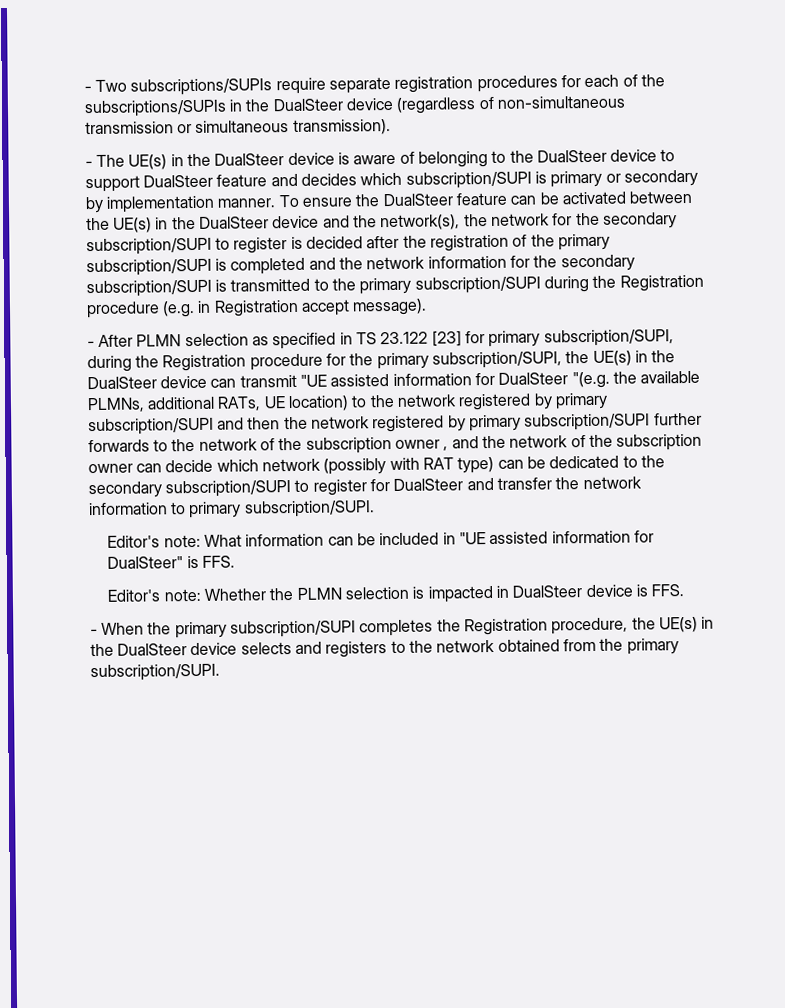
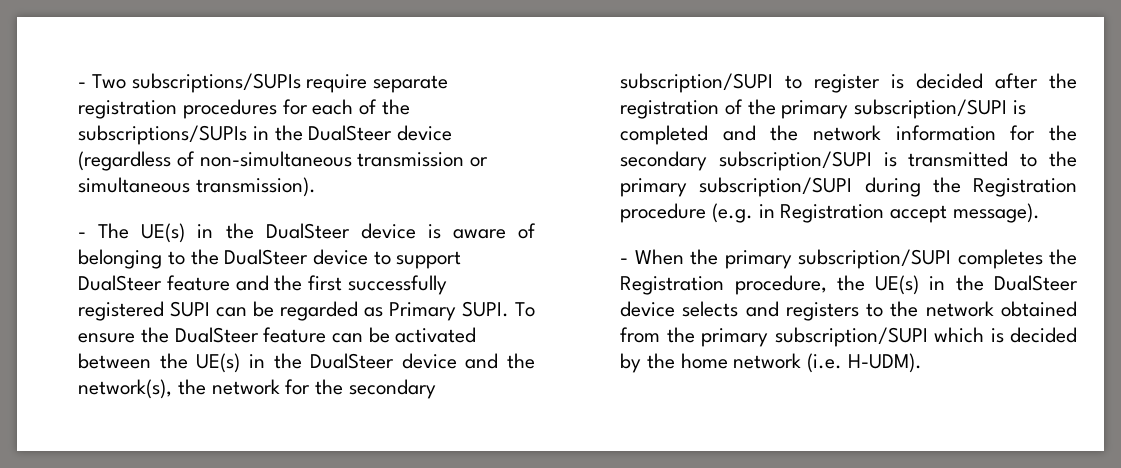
[300,169,698,189] [84,195,276,214] decides which subscription/SUPI is primary or secondary by implementation manner. -> [274,275,447,295] [78,301,510,321] the first successfully registered SUPI can be regarded as Primary SUPI.
[86,329,674,350] [86,350,676,373] [86,370,701,390] [86,392,608,413] [87,412,702,436] [87,433,703,454] [87,455,665,475] [87,476,642,499] [87,500,375,519] [107,530,654,548] [107,555,236,569] [107,584,685,603] // - After PLMN selection as specified in TS 23.122 [23] for primary subscription/SUPI, during the Registration procedure for the primary subscription/SUPI, the UE(s) in the DualSteer device can transmit "UE assisted information for DualSteer "(e.g. the available PLMNs, additional RATs, UE location) to the network registered by primary subscription/SUPI and then the network registered by primary subscription/SUPI further forwards to the network of the subscription owner , and the network of the subscription owner can decide which network (possibly with RAT type) can be dedicated to the secondary subscription/SUPI to register for DualSteer and transfer the network information to primary subscription/SUPI. // Editor's note: What information can be included in "UE assisted information for DualSteer" is FFS. // Editor's note: Whether the PLMN selection is impacted in DualSteer device is FFS. -> (1040, 213) none
[89,663,220,682] subscription/SUPI. -> [774,327,1077,347] [620,353,922,373] subscription/SUPI which is decided by the home network (i.e. H-UDM).

